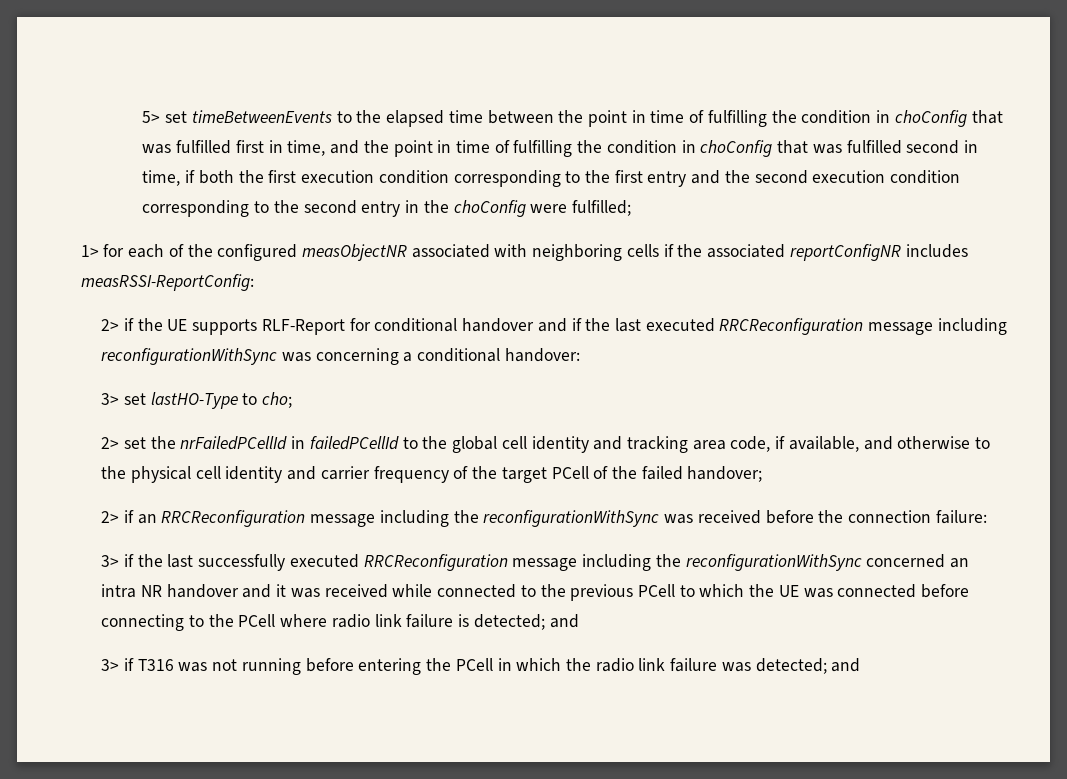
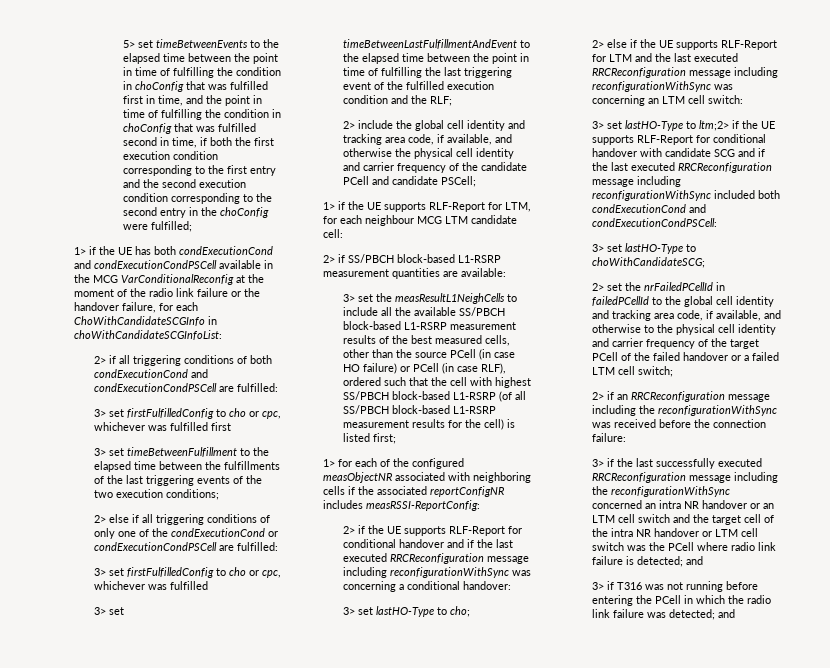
(632, 208) none -> [74,246,274,255] [74,260,274,269] [74,274,265,285] [74,288,261,297] [74,302,199,313] [74,316,218,326] [74,330,223,340] [93,355,272,366] [93,369,208,378] [93,383,278,392] [93,408,281,419] [93,422,231,431] [93,447,269,457] [93,461,280,472] [93,475,262,486] [93,489,219,500] [93,514,270,525] [93,528,278,539] [93,542,278,551] [93,567,281,578] [93,581,208,590] [93,607,124,615] [342,39,530,49] [342,53,529,64] [342,67,512,78] [342,81,494,90] [342,95,452,106] [342,120,525,131] [342,134,512,145] [342,148,514,159] [342,162,527,173] [342,176,476,187] [323,201,532,212] [323,215,518,226] [323,229,344,238] [323,254,502,263] [323,268,507,279] [342,293,517,304] [342,307,505,316] [342,321,516,330] [342,335,510,346] [342,349,515,360] [342,363,506,374] [342,377,531,388] [342,391,526,402] [342,405,496,414] [342,419,515,430] [342,433,396,444] // 1> if the UE has both condExecutionCond and condExecutionCondPSCell available in the MCG VarConditionalReconfig at the moment of the radio link failure or the handover failure, for each ChoWithCandidateSCGInfo in choWithCandidateSCGInfoList: // 2> if all triggering conditions of both condExecutionCond and condExecutionCondPSCell are fulfilled: // 3> set firstFulfilledConfig to cho or cpc, whichever was fulfilled first // 3> set timeBetweenFulfillment to the elapsed time between the fulfillments of the last triggering events of the two execution conditions; // 2> else if all triggering conditions of only one of the condExecutionCond or condExecutionCondPSCell are fulfilled: // 3> set firstFulfilledConfig to cho or cpc, whichever was fulfilled // 3> set timeBetweenLastFulfillmentAndEvent to the elapsed time between the point in time of fulfilling the last triggering event of the fulfilled execution condition and the RLF; // 2> include the global cell identity and tracking area code, if available, and otherwise the physical cell identity and carrier frequency of the candidate PCell and candidate PSCell; // 1> if the UE supports RLF-Report for LTM, for each neighbour MCG LTM candidate cell: // 2> if SS/PBCH block-based L1-RSRP measurement quantities are available: // 3> set the measResultL1NeighCells to include all the available SS/PBCH block-based L1-RSRP measurement results of the best measured cells, other than the source PCell (in case HO failure) or PCell (in case RLF), ordered such that the cell with highest SS/PBCH block-based L1-RSRP (of all SS/PBCH block-based L1-RSRP measurement results for the cell) is listed first;
(293, 400) none -> [591,39,777,50] [591,53,738,62] [591,67,778,78] [591,81,733,92] [591,95,743,106] [591,120,775,131] [591,134,766,145] [591,148,765,157] [591,162,772,173] [591,176,681,187] [591,190,780,201] [591,204,706,213] [591,218,717,227] [591,243,696,254] [591,257,705,268] // 2> else if the UE supports RLF-Report for LTM and the last executed RRCReconfiguration message including reconfigurationWithSync was concerning an LTM cell switch: // 3> set lastHO-Type to ltm;2> if the UE supports RLF-Report for conditional handover with candidate SCG and if the last executed RRCReconfiguration message including reconfigurationWithSync included both condExecutionCond and condExecutionCondPSCell: // 3> set lastHO-Type to choWithCandidateSCG;
[687,466,763,482] handover; -> [682,352,779,361] [591,366,673,377] handover or a failed LTM cell switch;
[242,584,970,601] [101,614,204,631] and it was received while connected to the previous PCell to which the UE was connected before connecting to -> [749,503,774,509] [591,514,774,525] [591,528,758,537] [591,542,646,551] or an LTM cell switch and the target cell of the intra NR handover or LTM cell switch was

